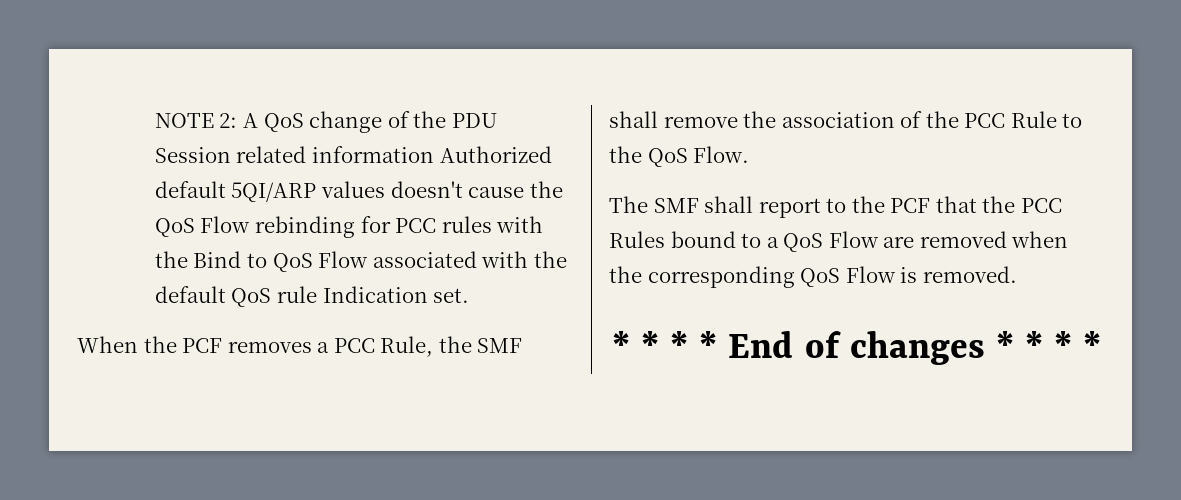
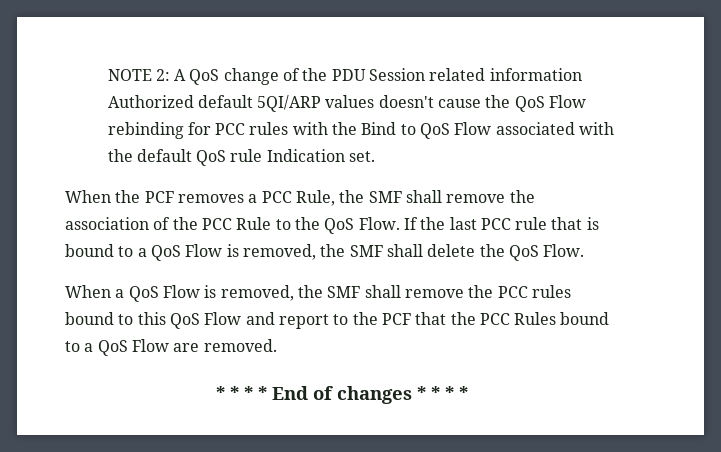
[609,196,754,213] // The SMF shall -> [403,217,599,230] [65,244,585,261] [65,285,571,302] [65,312,275,329] If the last PCC rule that is bound to a QoS Flow is removed, the SMF shall delete the QoS Flow. // When a QoS Flow is removed, the SMF shall remove the PCC rules bound to this QoS Flow and
[919,231,1069,248] [609,266,918,288] removed when the corresponding QoS Flow is -> (200, 347) none

